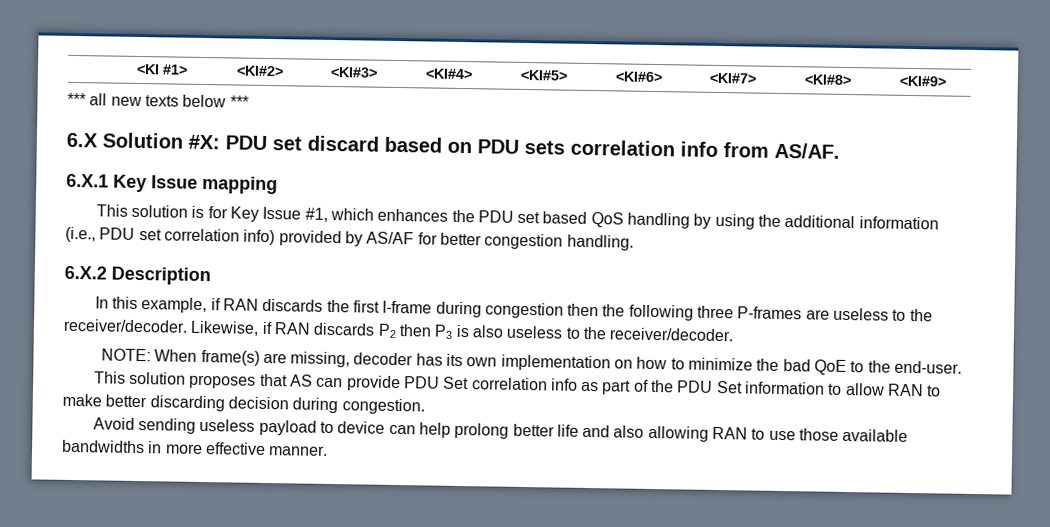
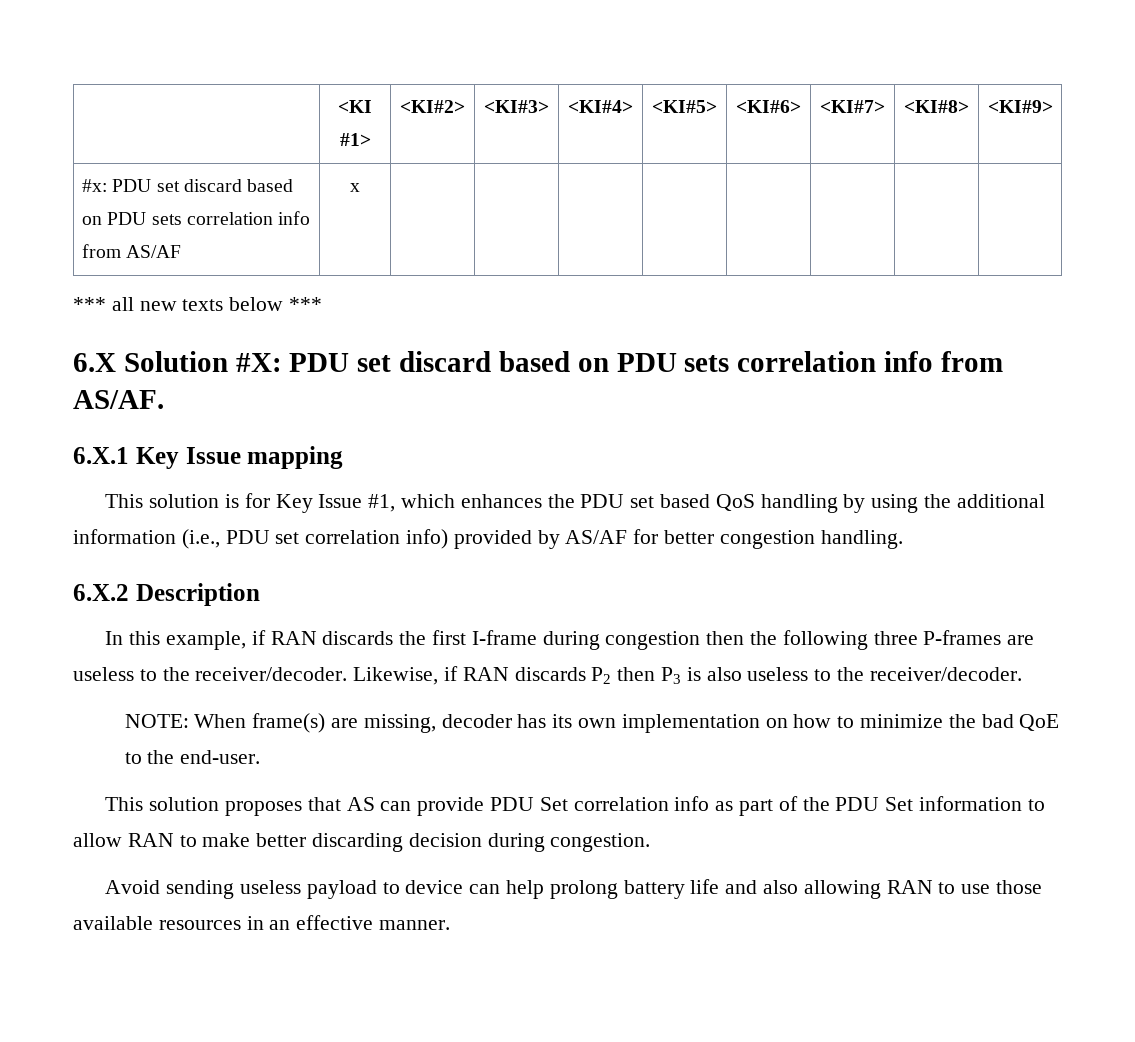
(946, 81) none -> [81,179,294,192] [81,211,311,225] [81,244,182,258] [350,183,360,192] // #x: PDU set discard based on PDU sets correlation info from AS/AF | x | | | | | | | |
[512,423,555,437] better -> [623,880,685,899] battery
[62,439,203,455] bandwidths in more -> [158,916,291,930] resources in an

